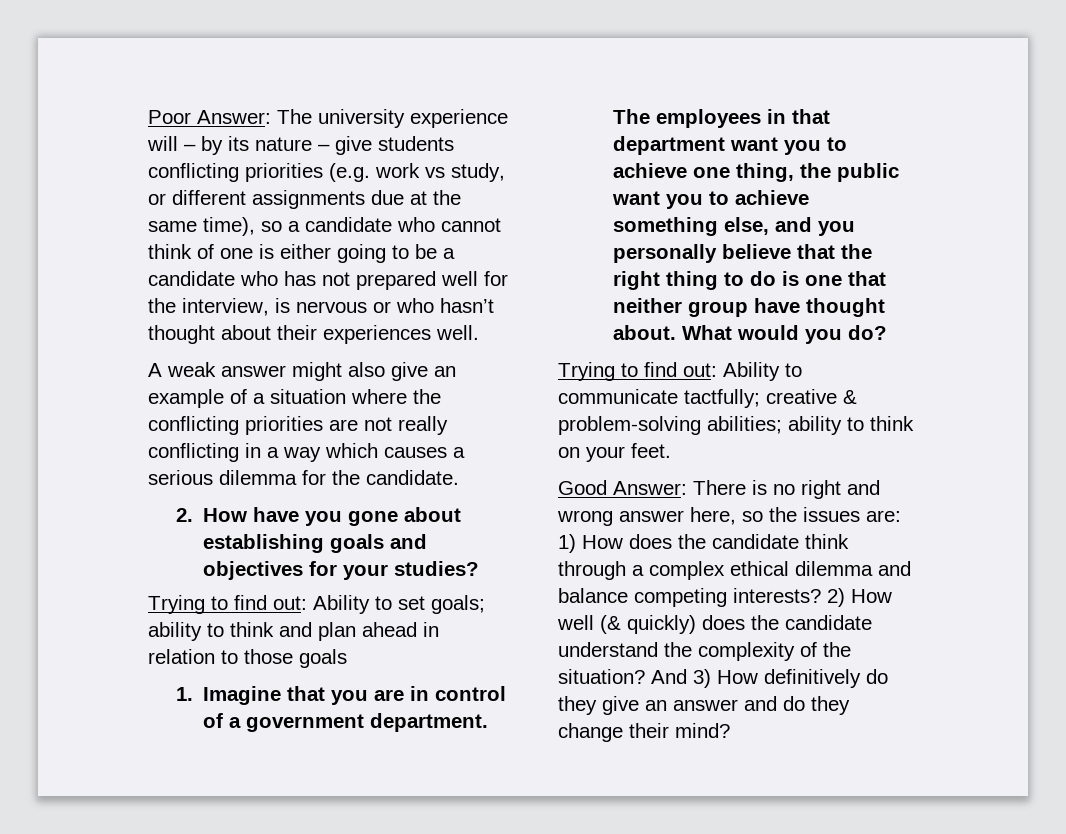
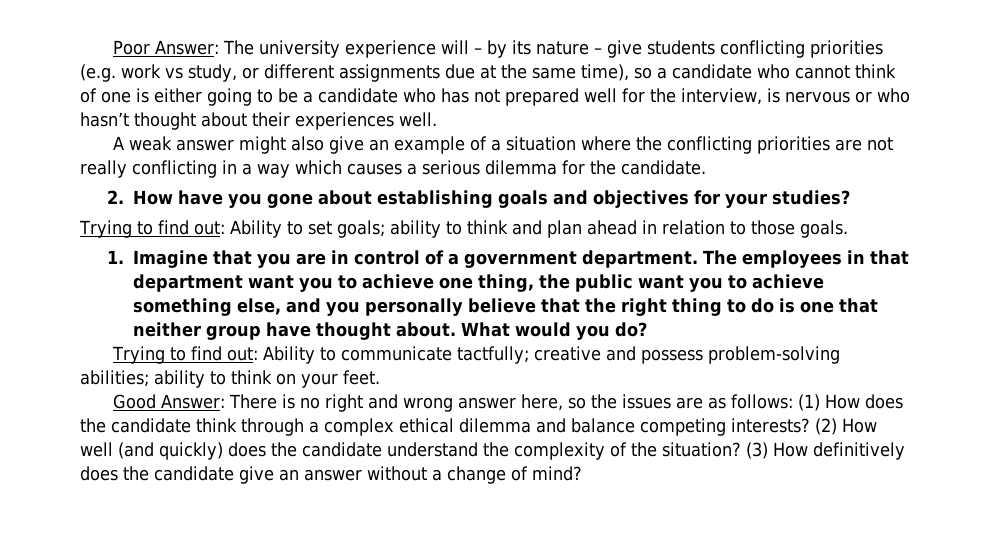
[299,649,347,668] goals -> [799,220,848,238] goals.
[843,390,857,404] & -> [605,346,703,364] and possess
[866,510,901,522] [558,534,576,553] are: 1) -> [675,394,820,411] are as follows: (1)
[827,588,845,607] 2) -> [815,418,837,435] (2)
[600,615,621,634] (& -> [118,442,154,459] (and
[651,669,888,688] [558,696,850,715] [558,723,669,742] And 3) How definitively do they give an answer and do they change their -> [746,442,905,460] [80,466,528,484] (3) How definitively does the candidate give an answer without a change of

